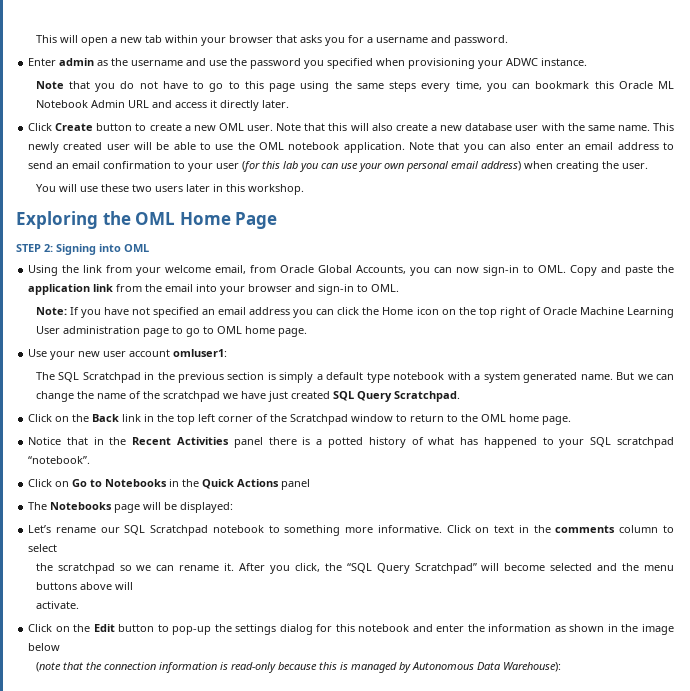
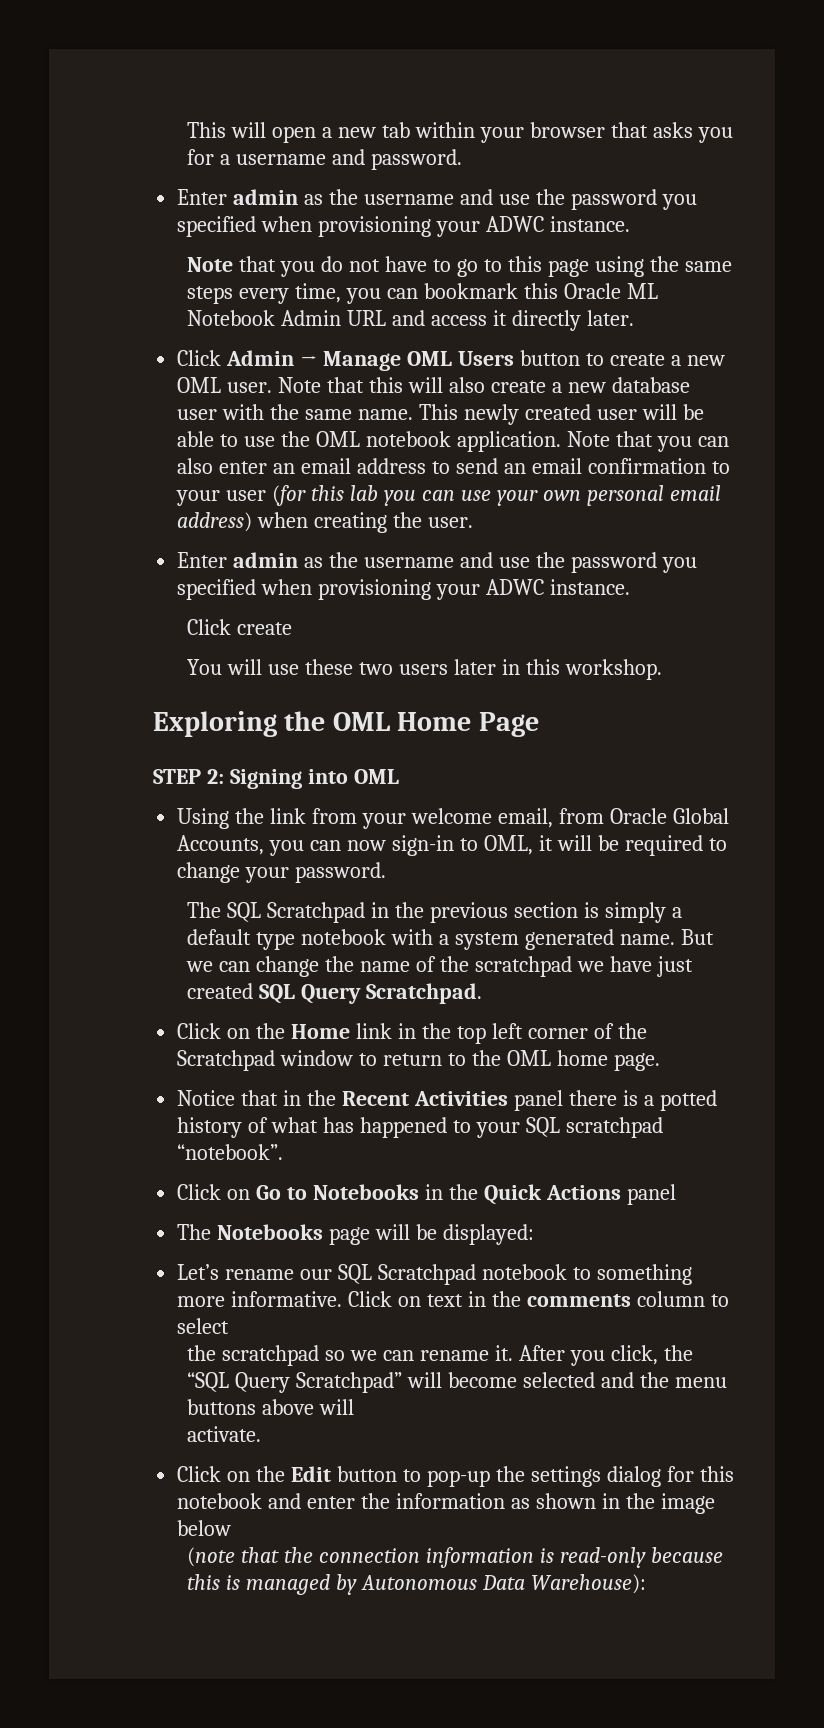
[55,123,94,131] Create -> [226,350,514,371] Admin → Manage OML Users
(649, 166) none -> [177,552,697,573] [177,579,630,600] [187,619,293,635] // Enter admin as the username and use the password you specified when provisioning your ADWC instance. // Click create
[538,265,675,276] [28,284,400,295] [35,307,675,318] [35,326,307,337] [28,349,228,360] OML. Copy and paste the application link from the email into your browser and sign-in to OML. // Note: If you have not specified an email address you can click the Home icon on the top right of Oracle Machine Learning User administration page to go to OML home page. // Use your new user account omluser1: -> [483,835,727,856] [177,862,387,883] OML, it will be required to change your password.
[92,414,120,422] Back -> [291,1024,351,1039] Home

